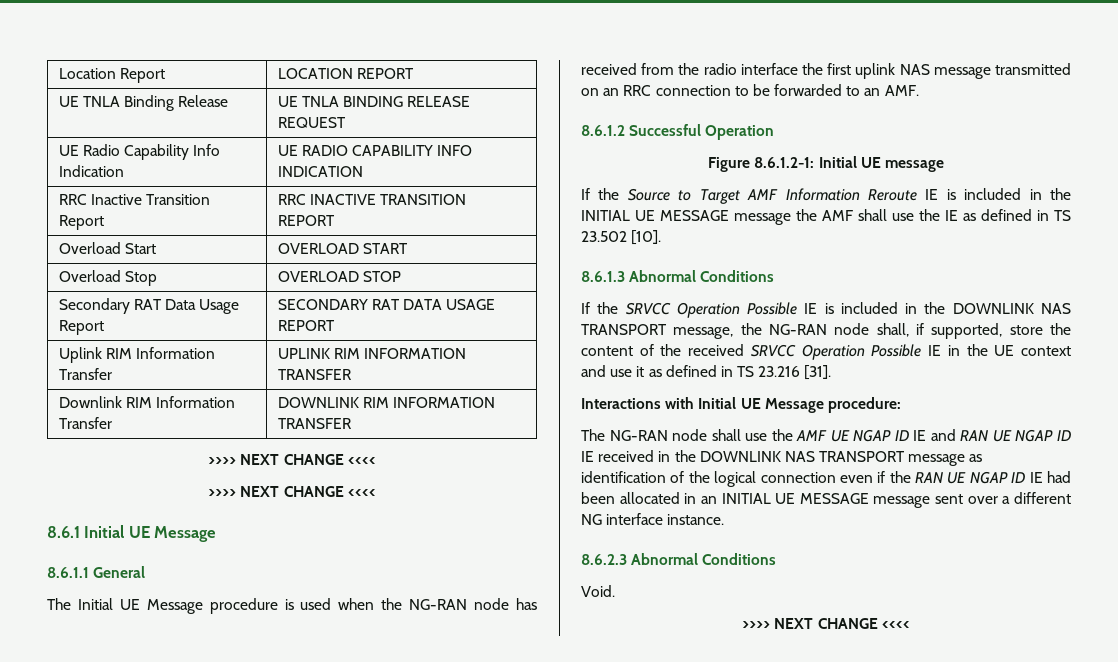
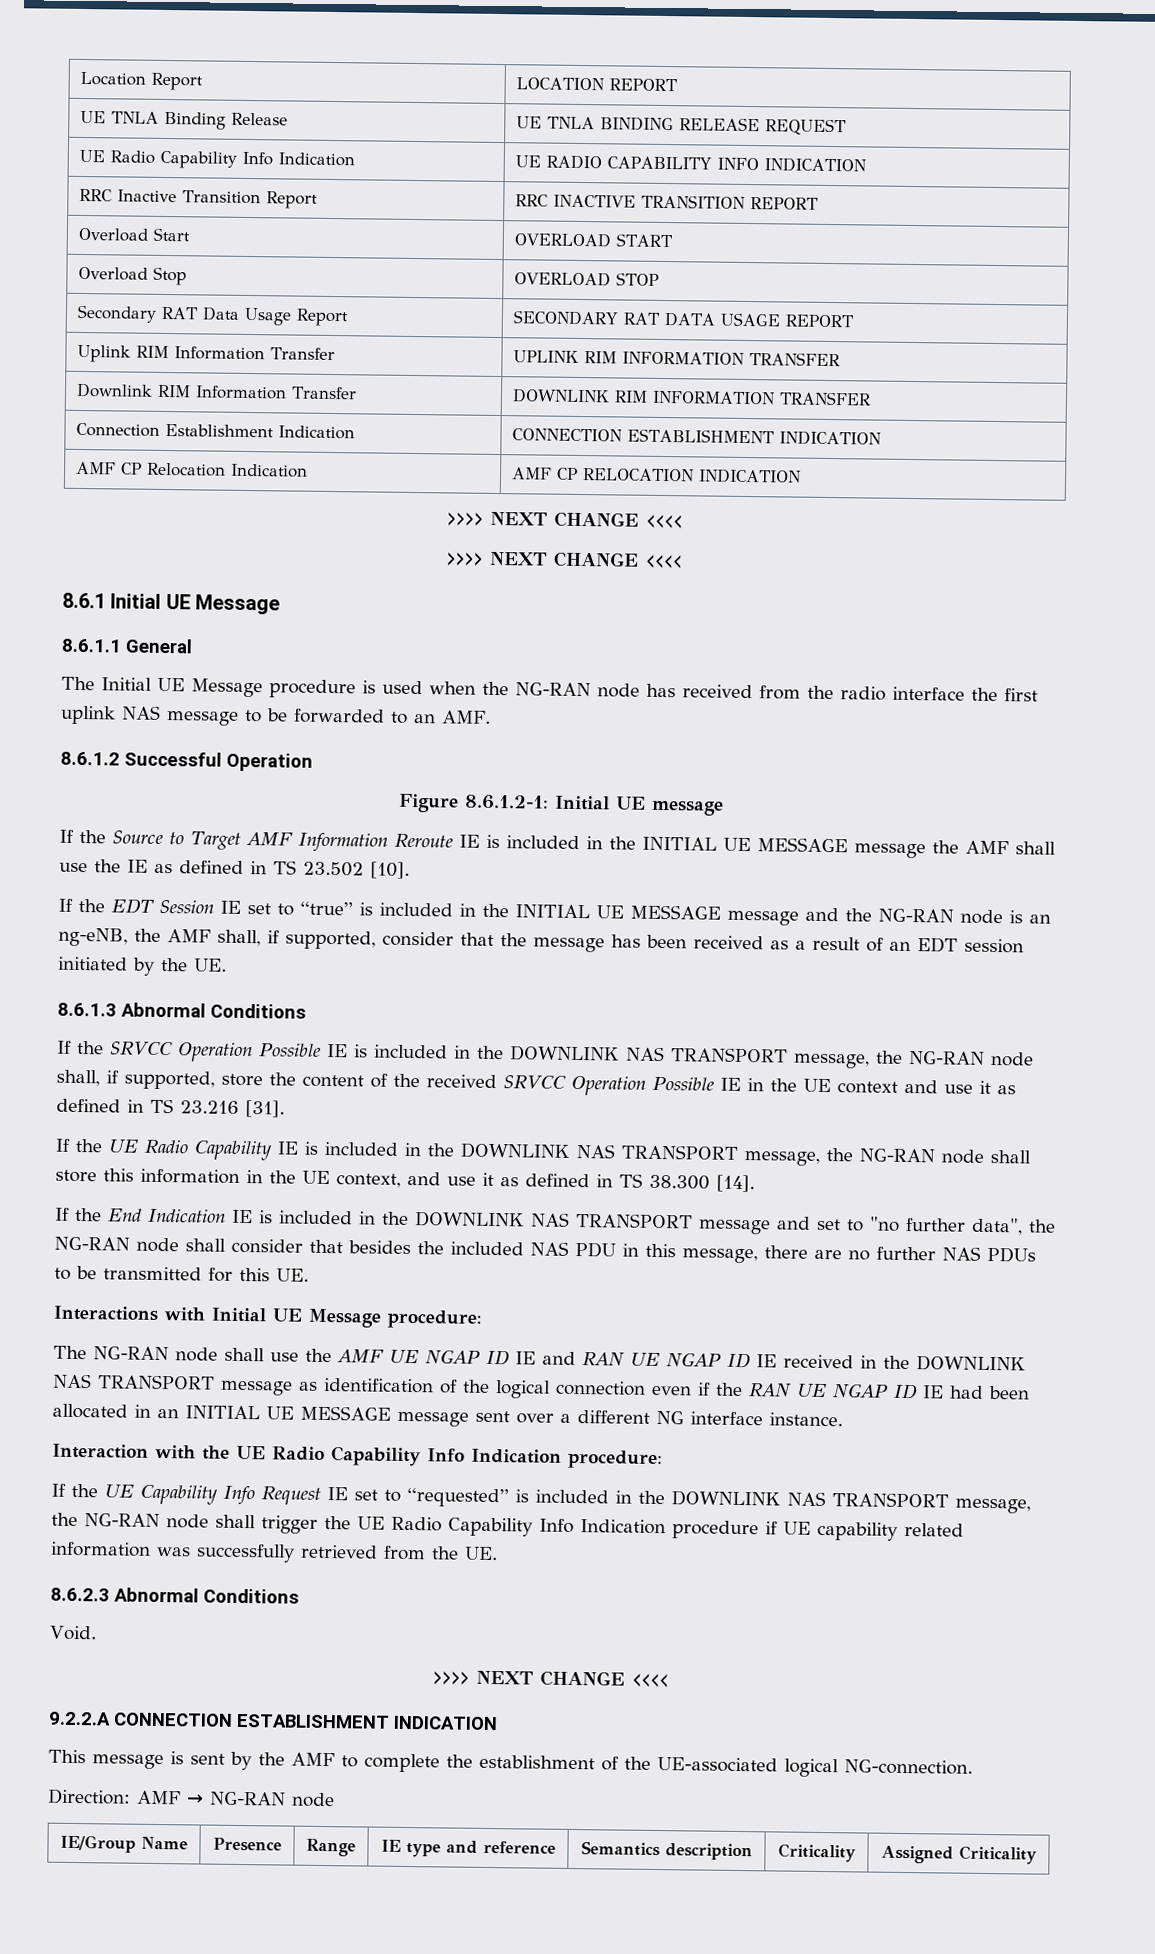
(352, 423) none -> [76,422,356,440] [512,428,883,446] [76,461,309,478] [511,467,803,484] // Connection Establishment Indication | CONNECTION ESTABLISHMENT INDICATION // AMF CP Relocation Indication | AMF CP RELOCATION INDICATION
[994,63,1071,75] [581,85,731,96] transmitted on an RRC connection -> (239, 718) none
(662, 237) none -> [58,898,1051,926] [58,927,1024,954] [58,956,227,976] // If the EDT Session IE set to “true” is included in the INITIAL UE MESSAGE message and the NG-RAN node is an ng-eNB, the AMF shall, if supported, consider that the message has been received as a result of an EDT session initiated by the UE.
(832, 372) none -> [55,1138,1031,1166] [55,1168,755,1193] [55,1207,1056,1236] [54,1236,1036,1264] [54,1265,309,1282] // If the UE Radio Capability IE is included in the DOWNLINK NAS TRANSPORT message, the NG-RAN node shall store this information in the UE context, and use it as defined in TS 38.300 [14]. // If the End Indication IE is included in the DOWNLINK NAS TRANSPORT message and set to "no further data", the NG-RAN node shall consider that besides the included NAS PDU in this message, there are no further NAS PDUs to be transmitted for this UE.
(725, 519) none -> [52,1443,663,1470] [51,1483,1031,1514] [51,1512,964,1541] [50,1541,498,1563] // Interaction with the UE Radio Capability Info Indication procedure: // If the UE Capability Info Request IE set to “requested” is included in the DOWNLINK NAS TRANSPORT message, the NG-RAN node shall trigger the UE Radio Capability Info Indication procedure if UE capability related information was successfully retrieved from the UE.
(910, 625) none -> [48,1711,498,1731] [48,1749,973,1778] [48,1788,335,1808] [60,1834,188,1853] [212,1837,282,1852] [306,1838,356,1857] [380,1839,556,1858] [580,1841,753,1861] [777,1843,856,1863] [880,1845,1037,1865] // 9.2.2.A CONNECTION ESTABLISHMENT INDICATION // This message is sent by the AMF to complete the establishment of the UE-associated logical NG-connection. // Direction: AMF → NG-RAN node // IE/Group Name | Presence | Range | IE type and reference | Semantics description | Criticality | Assigned Criticality

